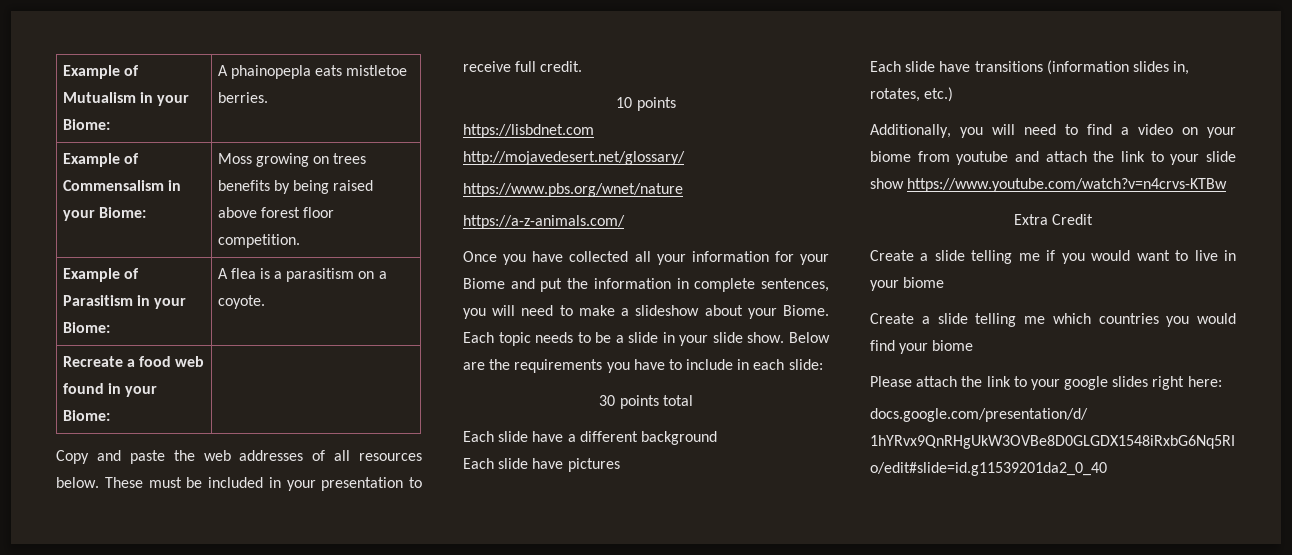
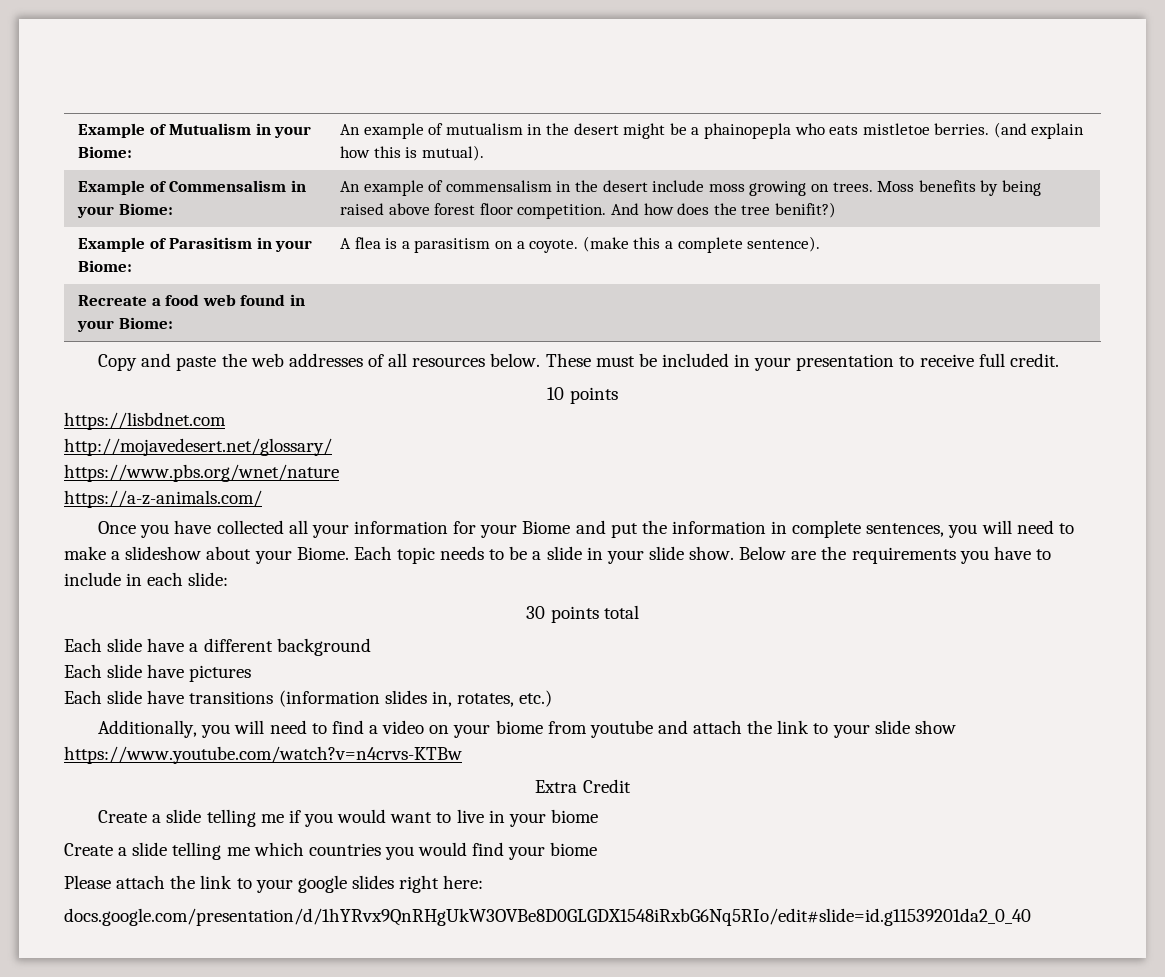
[217,65,408,79] [217,92,268,103] A phainopepla eats mistletoe berries. -> [340,122,1085,139] [340,145,484,161] An example of mutualism in the desert might be a phainopepla who eats mistletoe berries. (and explain how this is mutual).
[217,153,367,167] Moss growing on trees -> [340,180,915,196] An example of commensalism in the desert include moss growing on trees. Moss
(300, 241) none -> [610,202,836,218] And how does the tree benifit?)
(265, 302) none -> [582,236,821,253] (make this a complete sentence).

